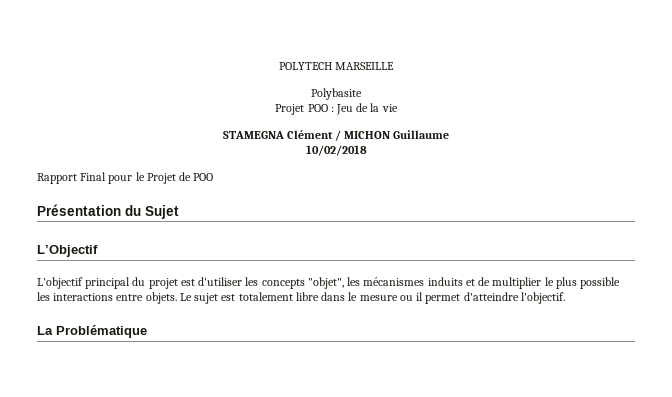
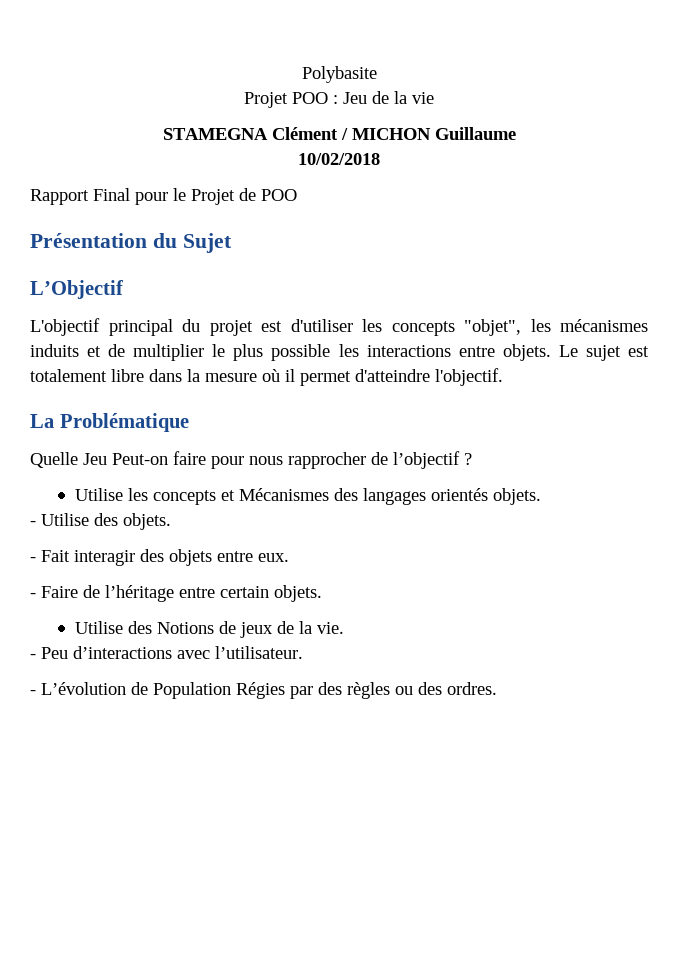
[278,62,395,70] POLYTECH MARSEILLE // -> (301, 74) none
[348,292,413,301] le mesure ou -> [187,369,280,382] la mesure où
(147, 331) none -> [30,451,472,469] [74,488,541,505] [30,513,171,530] [30,549,289,566] [30,585,322,602] [74,621,344,638] [30,646,303,659] [30,682,497,699] // Quelle Jeu Peut-on faire pour nous rapprocher de l’objectif ? // Utilise les concepts et Mécanismes des langages orientés objets. // - Utilise des objets. // - Fait interagir des objets entre eux. // - Faire de l’héritage entre certain objets. // Utilise des Notions de jeux de la vie. // - Peu d’interactions avec l’utilisateur. // - L’évolution de Population Régies par des règles ou des ordres.

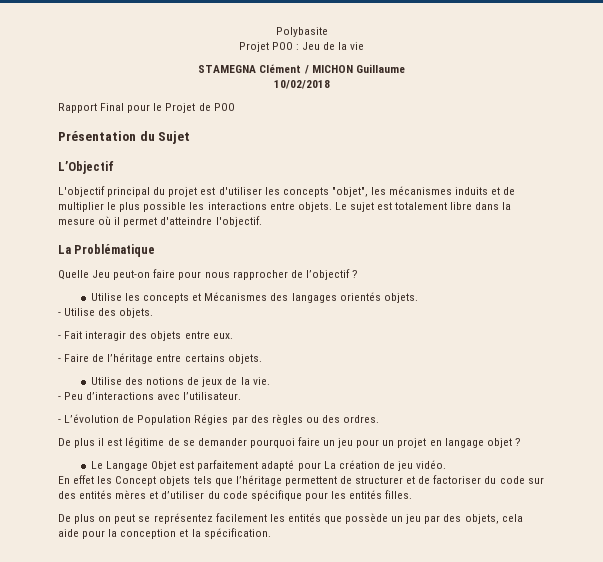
[112,453,168,465] Peut-on -> [113,270,151,280] peut-on
[220,586,269,598] certain -> [184,354,225,362] certains
[156,622,214,634] Notions -> [146,377,185,385] notions
(497, 688) none -> [58,437,521,448] [90,460,447,471] [58,475,544,486] [58,490,413,501] [58,513,523,524] [58,528,271,539] // De plus il est légitime de se demander pourquoi faire un jeu pour un projet en langage objet ? // Le Langage Objet est parfaitement adapté pour La création de jeu vidéo. // En effet les Concept objets tels que l’héritage permettent de structurer et de factoriser du code sur des entités mères et d’utiliser du code spécifique pour les entités filles. // De plus on peut se représentez facilement les entités que possède un jeu par des objets, cela aide pour la conception et la spécification.

